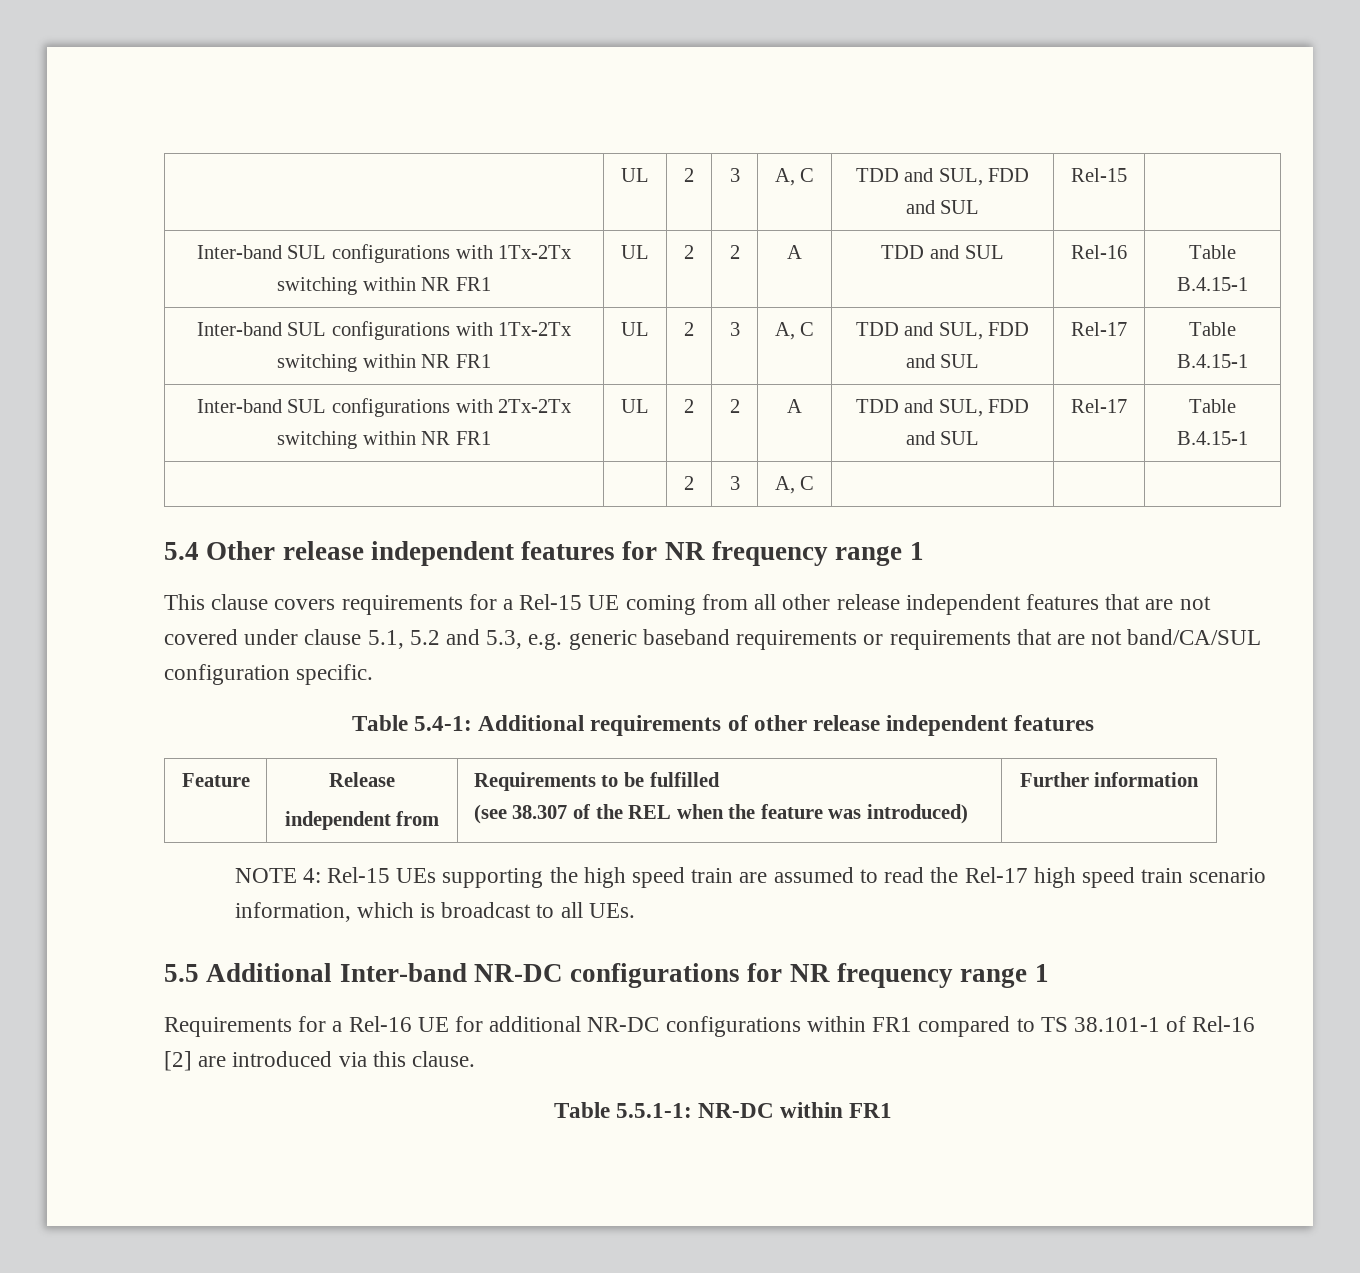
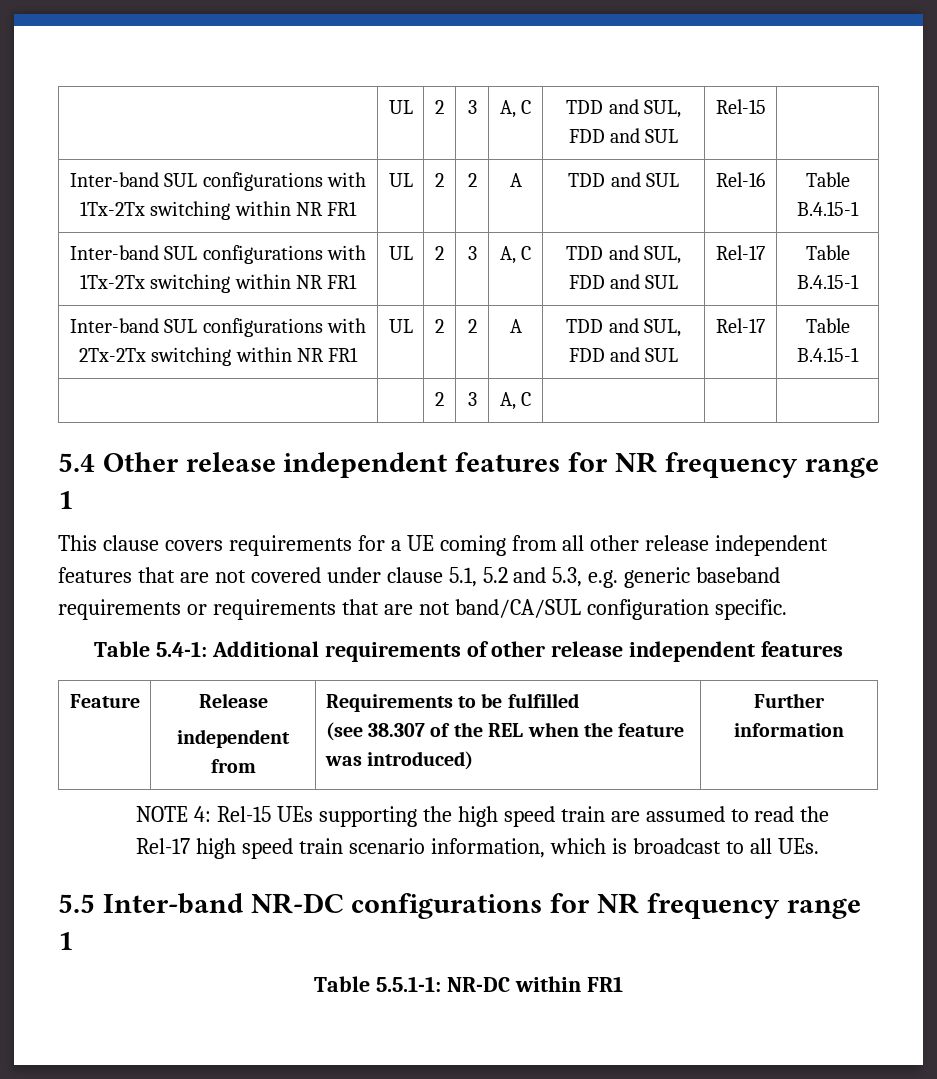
[519,594,583,610] Rel-15 -> (401, 545) none
[206,963,333,982] Additional -> (95, 903) none
[164,1016,1256,1037] [164,1051,476,1071] // Requirements for a Rel-16 UE for additional NR-DC configurations within FR1 compared to TS 38.101-1 of Rel-16 [2] are introduced via this clause. -> (73, 941) none

